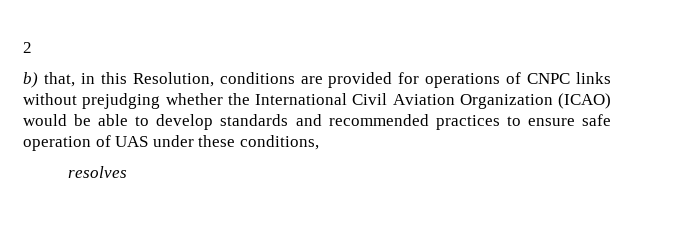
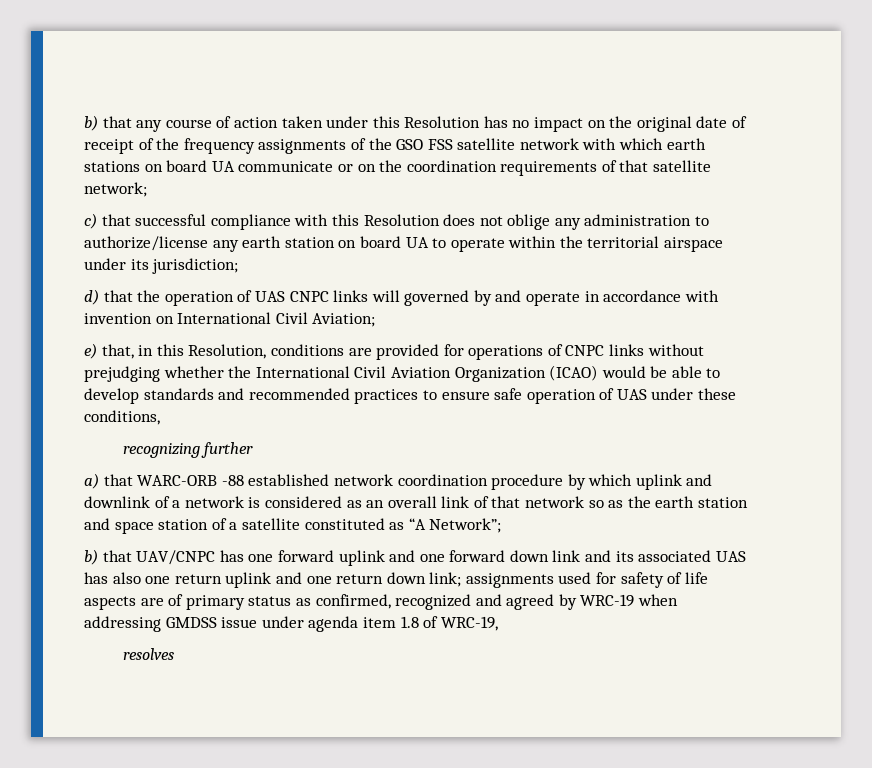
[23,42,32,53] [23,72,38,88] 2 // b) -> [84,115,748,132] [84,138,706,154] [84,160,712,176] [84,182,147,197] [84,213,710,230] [84,236,724,252] [84,258,239,274] [84,289,719,306] [84,312,376,327] [84,343,97,359] b) that any course of action taken under this Resolution has no impact on the original date of receipt of the frequency assignments of the GSO FSS satellite network with which earth stations on board UA communicate or on the coordination requirements of that satellite network; // c) that successful compliance with this Resolution does not oblige any administration to authorize/license any earth station on board UA to operate within the territorial airspace under its jurisdiction; // d) that the operation of UAS CNPC links will governed by and operate in accordance with invention on International Civil Aviation; // e)
(319, 142) none -> [122,442,254,458] [84,473,713,490] [84,496,749,508] [84,518,502,534] [84,549,746,566] [84,572,708,588] [84,594,679,610] [84,616,498,632] // recognizing further // a) that WARC-ORB -88 established network coordination procedure by which uplink and downlink of a network is considered as an overall link of that network so as the earth station and space station of a satellite constituted as “A Network”; // b) that UAV/CNPC has one forward uplink and one forward down link and its associated UAS has also one return uplink and one return down link; assignments used for safety of life aspects are of primary status as confirmed, recognized and agreed by WRC-19 when addressing GMDSS issue under agenda item 1.8 of WRC-19,

